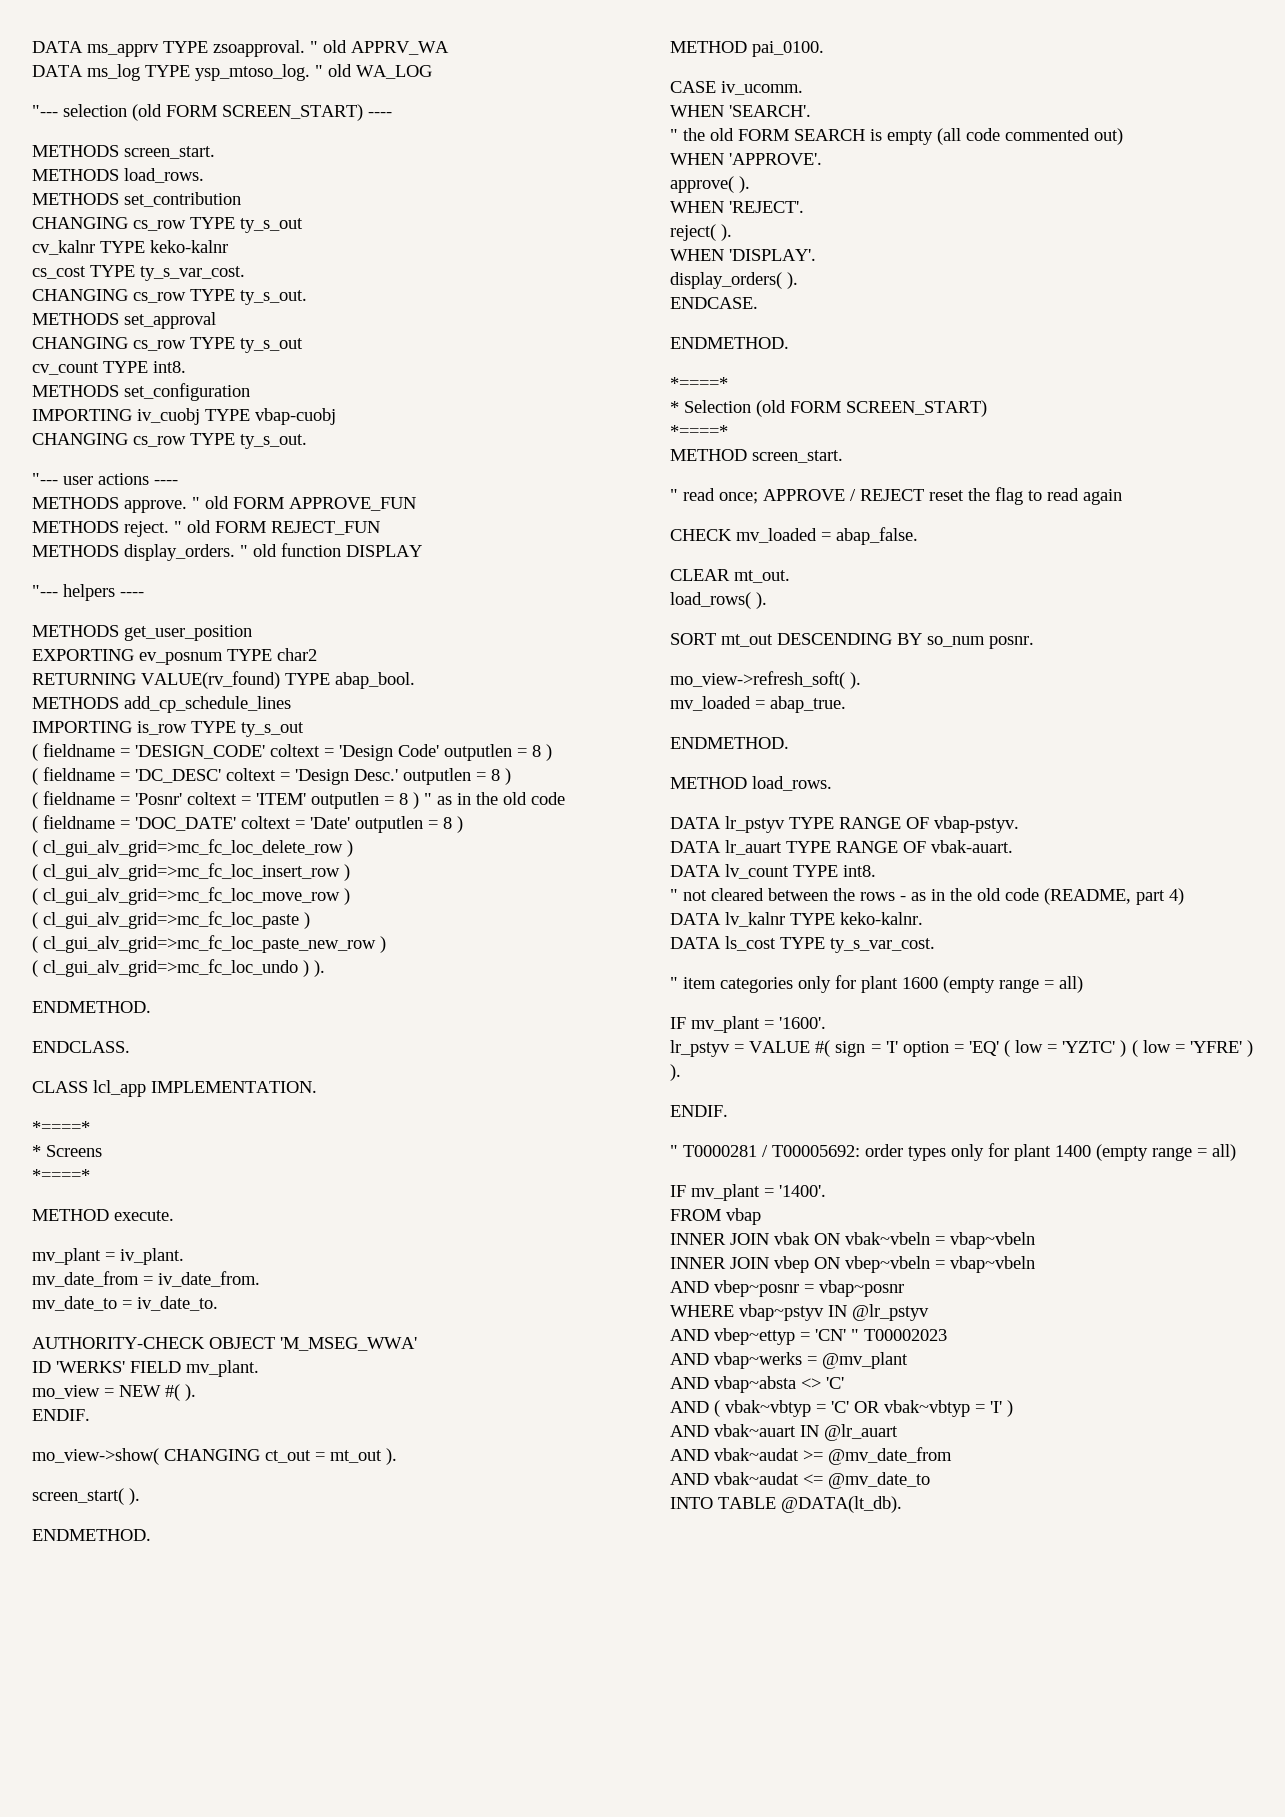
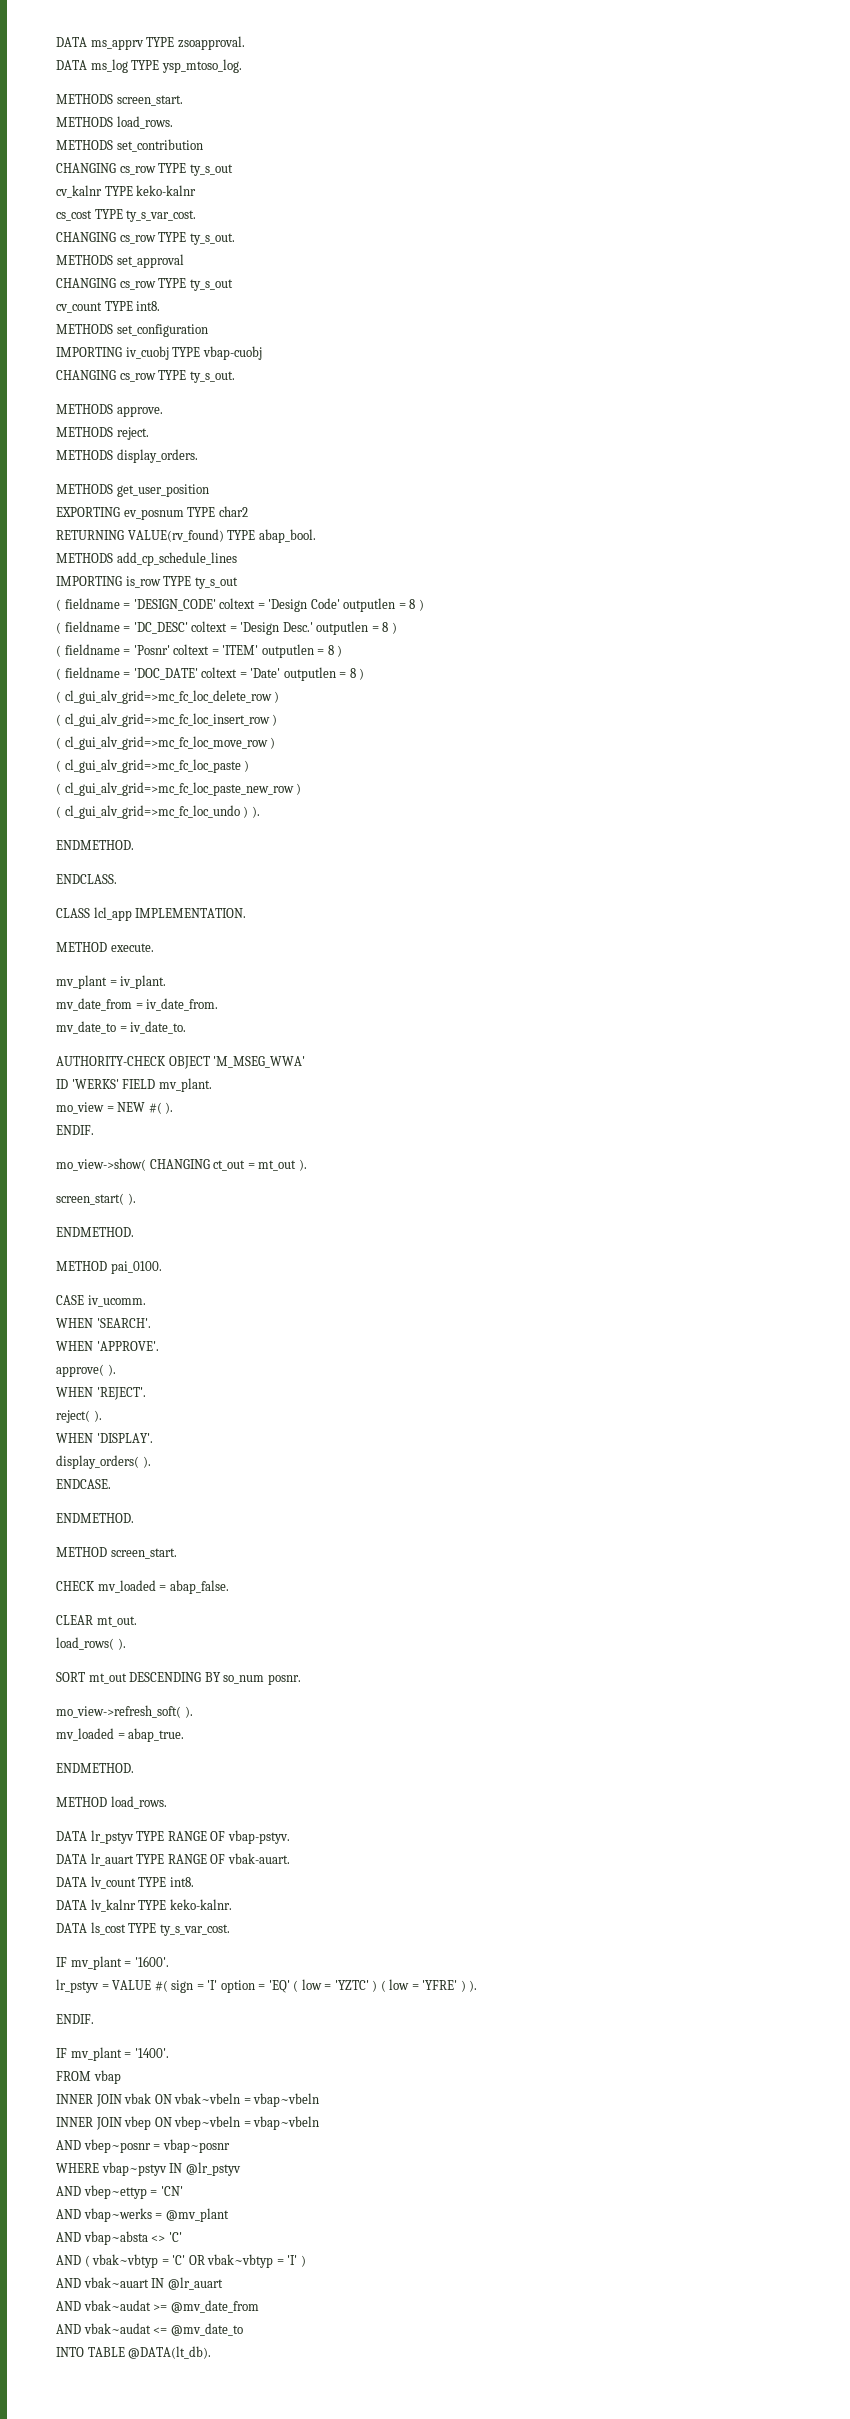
[310,40,449,55] " old APPRV_WA -> (245, 43) none
[315,64,432,79] [32,104,392,121] " old WA_LOG // "--- selection (old FORM SCREEN_START) ---- -> (242, 66) none
[32,473,178,485] [32,496,416,513] [32,520,380,537] [32,543,422,561] [32,584,144,601] "--- user actions ---- // METHODS approve. " old FORM APPROVE_FUN // METHODS reject. " old FORM REJECT_FUN // METHODS display_orders. " old function DISPLAY // "--- helpers ---- -> [56,404,163,417] [56,427,149,440] [56,449,198,463] METHODS approve. // METHODS reject. // METHODS display_orders.
[424,792,565,805] " as in the old code -> (343, 651) none
[32,1121,90,1133] [32,1145,102,1157] [32,1169,90,1181] // *====* // * Screens // *====* -> (247, 913) none
[670,128,1123,145] // " the old FORM SEARCH is empty (all code commented out) -> (151, 1323) none
[670,377,728,389] [670,400,987,417] [670,425,728,437] [670,449,843,463] [670,487,1122,505] *====* // * Selection (old FORM SCREEN_START) // *====* // METHOD screen_start. // " read once; APPROVE / REJECT reset the flag to read again -> [56,1547,177,1559] METHOD screen_start.
[670,888,1184,905] // " not cleared between the rows - as in the old code (README, part 4) -> (194, 1882) none
[670,975,1083,993] // " item categories only for plant 1600 (empty range = all) -> (230, 1930) none
[670,1143,1236,1161] // " T0000281 / T00005692: order types only for plant 1400 (empty range = all) -> (94, 2019) none
[851,1329,947,1341] " T00002023 -> (183, 2191) none

